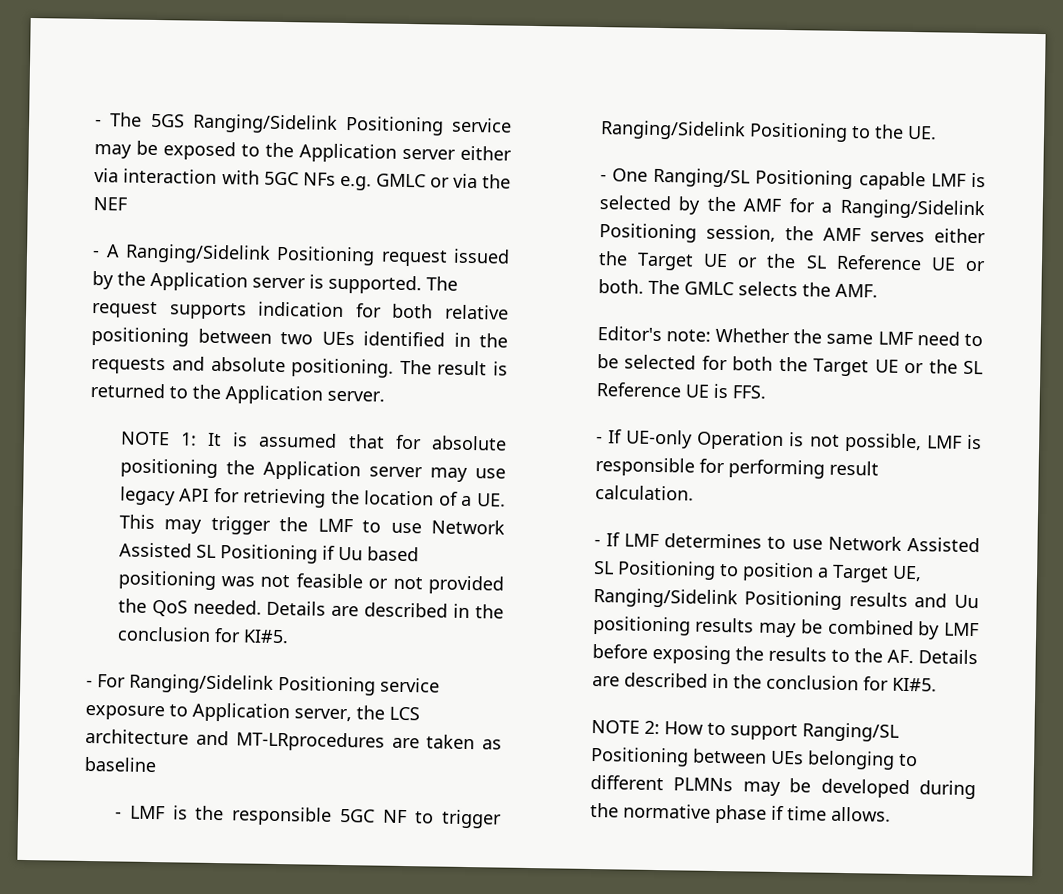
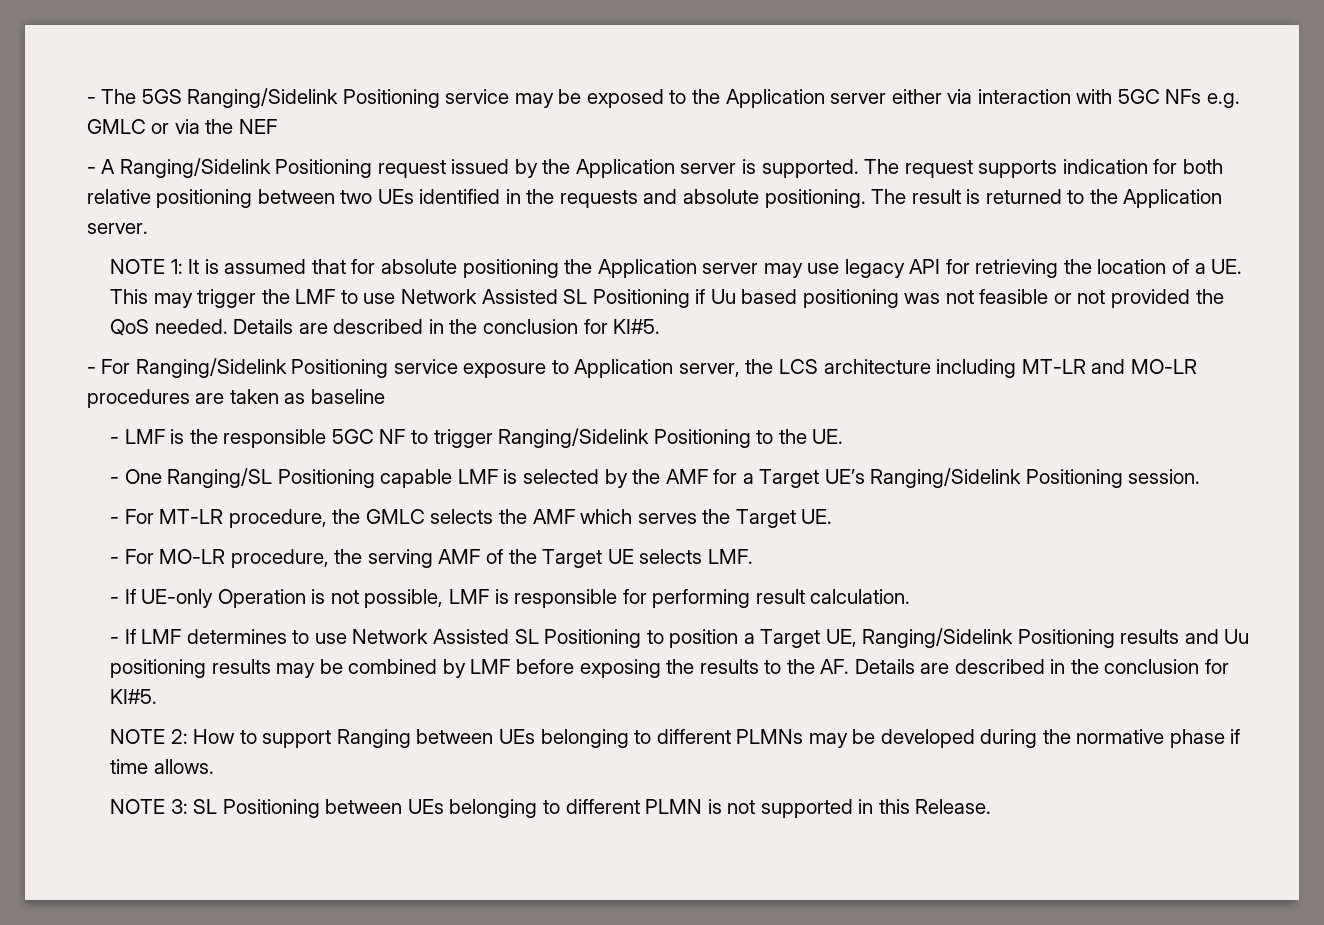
[196,730,385,752] and MT-LRprocedures -> [936,359,1197,378] [86,389,190,408] including MT-LR and MO-LR procedures
[840,198,985,220] [598,223,986,244] [597,251,986,272] [597,279,878,298] [596,326,983,347] [596,354,983,377] [595,382,767,399] Ranging/Sidelink Positioning session, the AMF serves either the Target UE or the SL Reference UE or both. The GMLC selects the AMF. // Editor's note: Whether the same LMF need to be selected for both the Target UE or the SL Reference UE is FFS. -> [759,468,1201,488] [110,509,833,528] [110,549,753,568] Target UE’s Ranging/Sidelink Positioning session. // - For MT-LR procedure, the GMLC selects the AMF which serves the Target UE. // - For MO-LR procedure, the serving AMF of the Target UE selects LMF.
[801,722,899,742] [589,746,689,767] Ranging/SL Positioning -> [336,729,411,748] Ranging
(891, 814) none -> [110,799,992,818] // NOTE 3: SL Positioning between UEs belonging to different PLMN is not supported in this Release.

